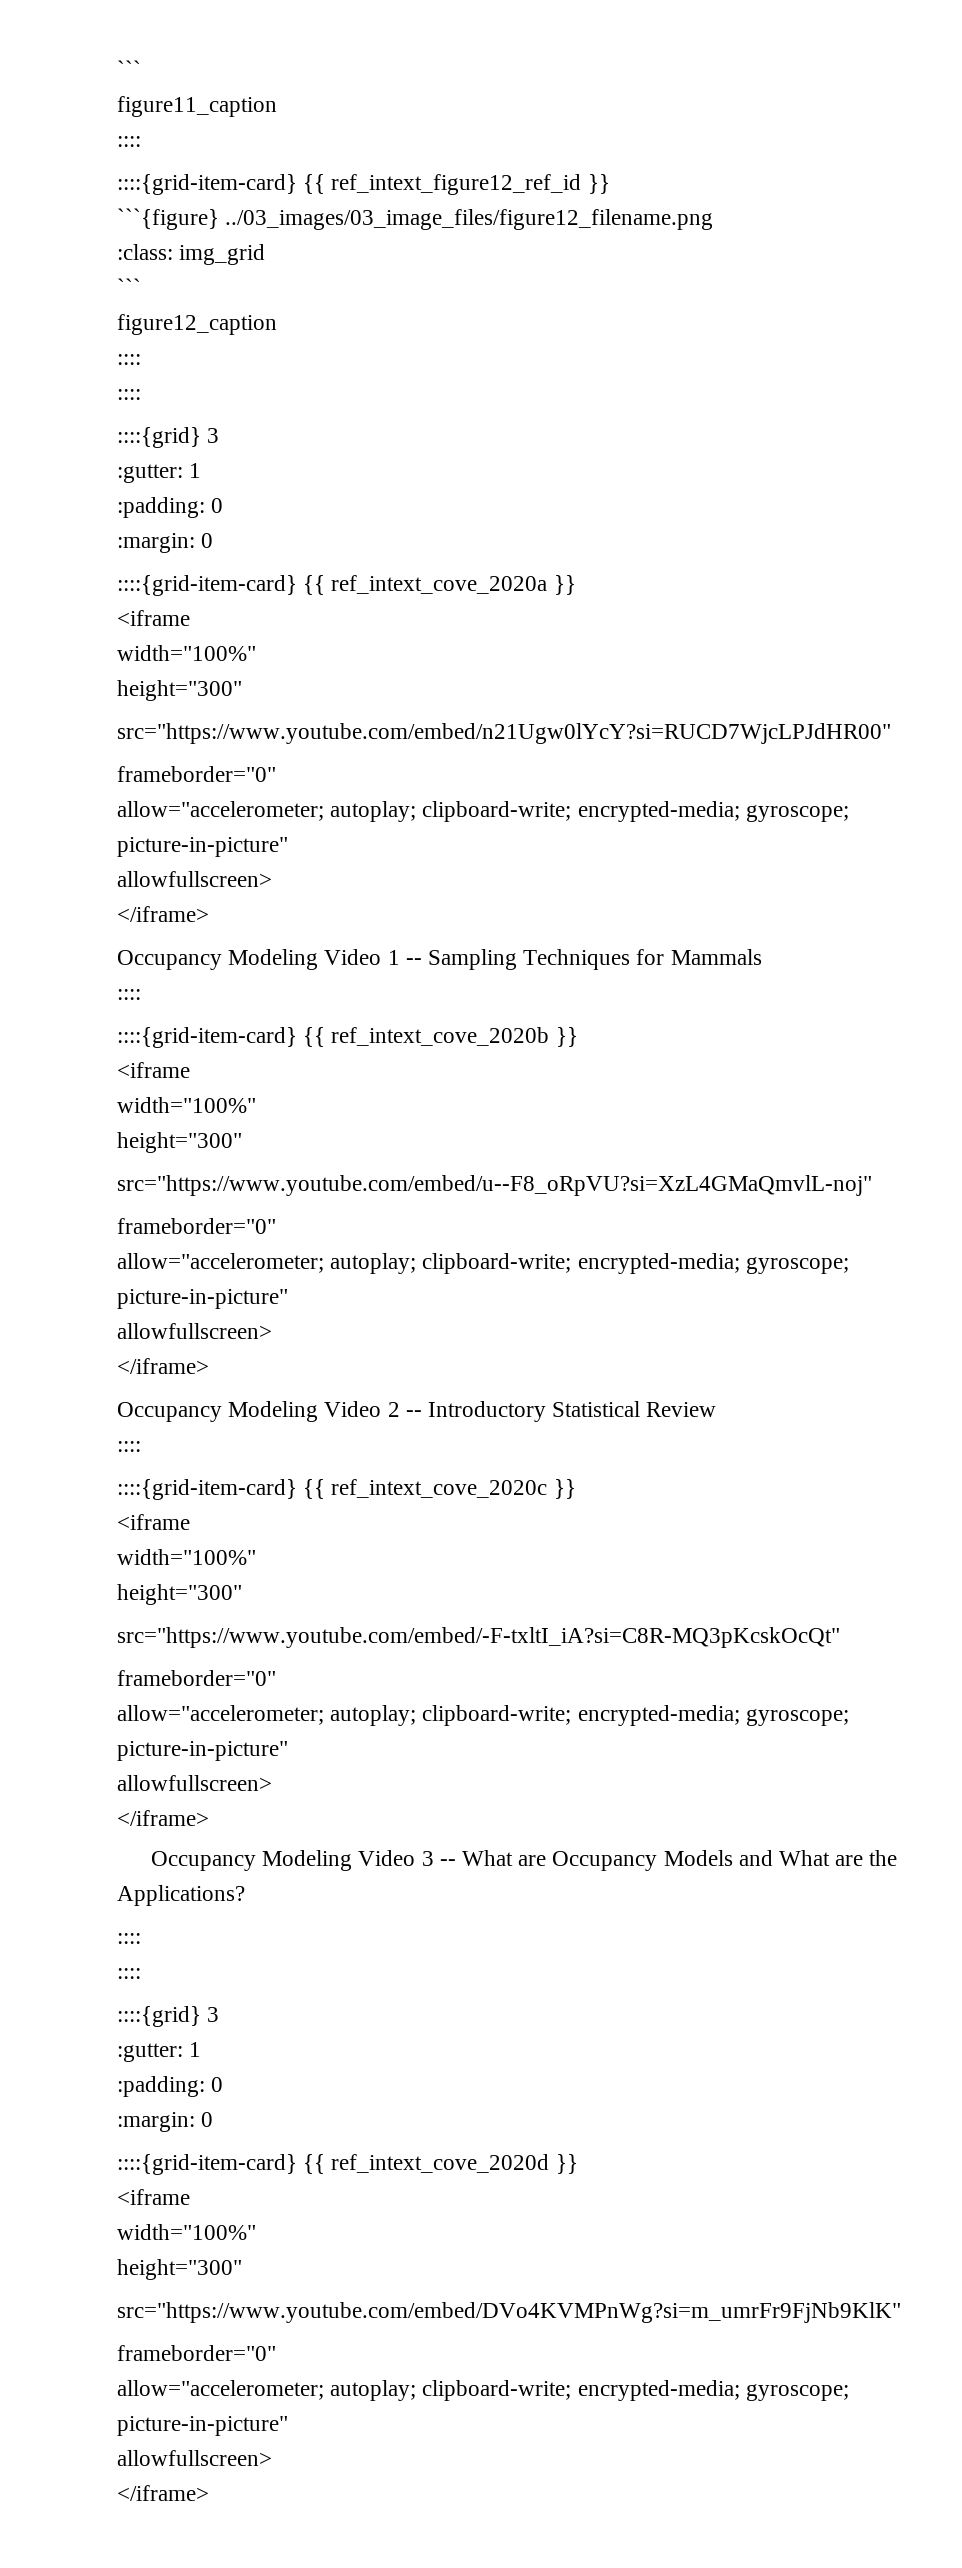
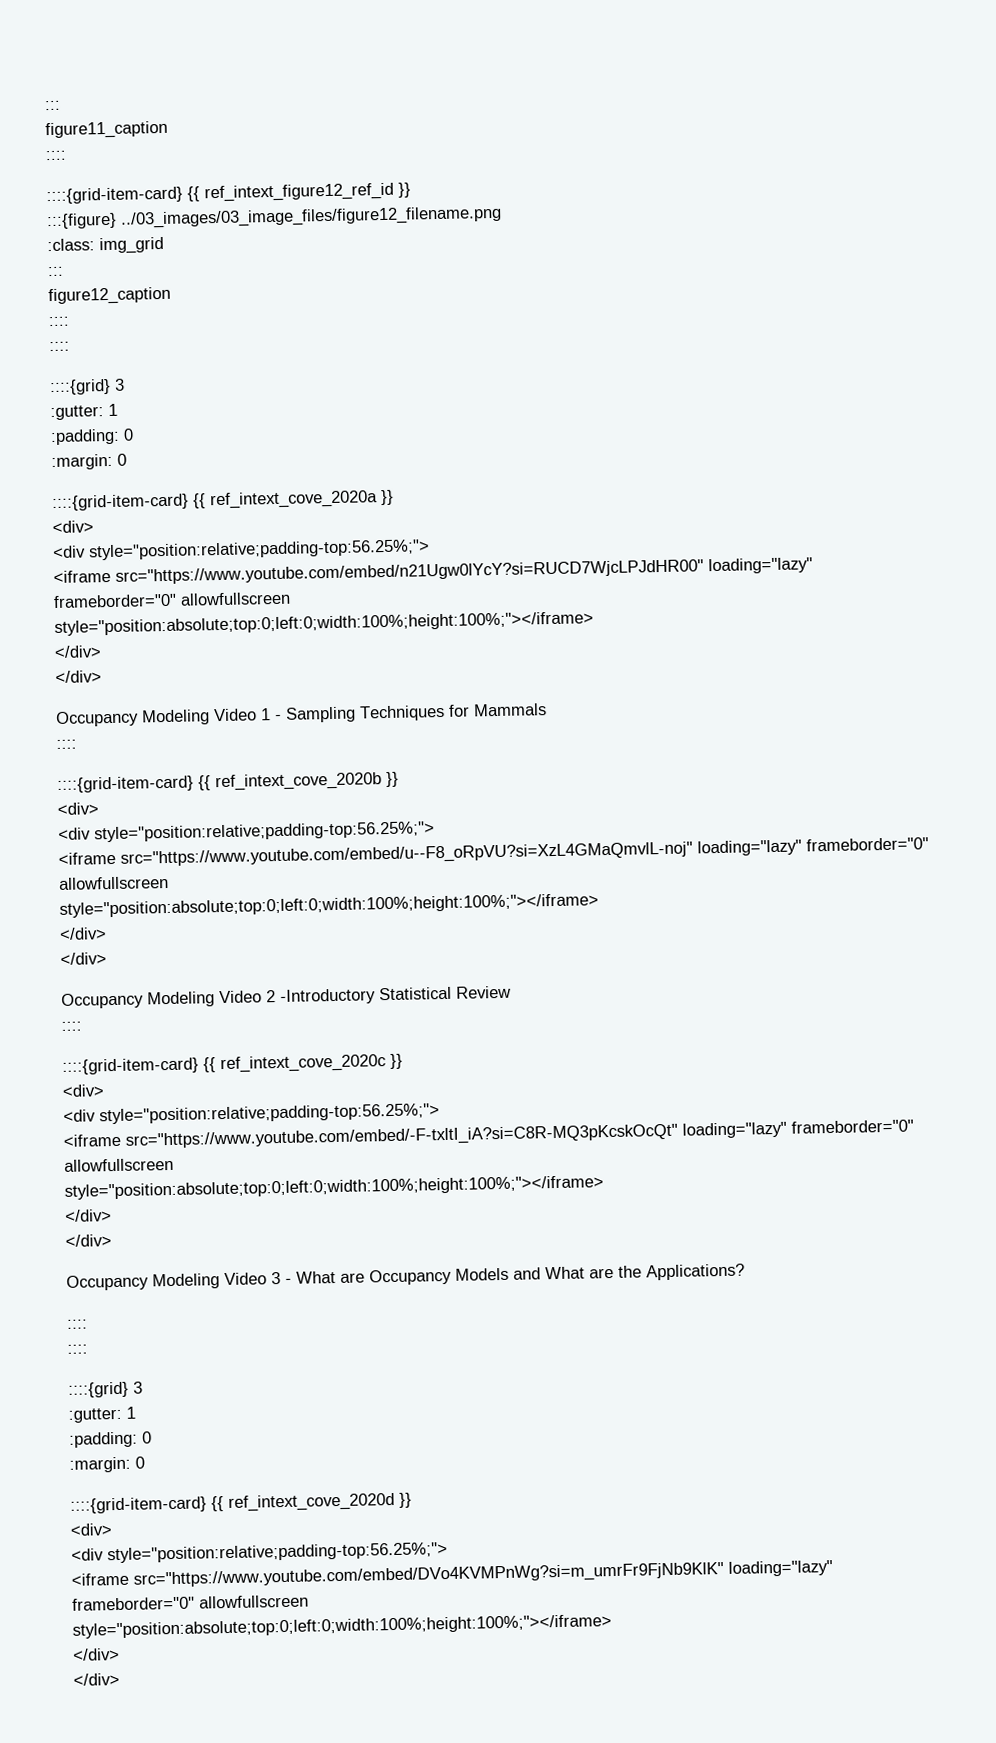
[117,60,141,77] ``` -> [44,100,61,111] :::
[117,208,219,230] ```{figure} -> [46,212,117,230] :::{figure}
[117,278,141,295] ``` -> [47,266,64,277] :::
[117,610,190,626] [117,645,256,661] [117,680,242,701] [117,723,891,744] [117,766,276,782] [117,801,849,822] [117,837,288,857] [117,871,272,887] [117,906,209,922] <iframe // width="100%" // height="300" // src="https://www.youtube.com/embed/n21Ugw0lYcY?si=RUCD7WjcLPJdHR00" // frameborder="0" // allow="accelerometer; autoplay; clipboard-write; encrypted-media; gyroscope; picture-in-picture" // allowfullscreen> // </iframe> -> [52,520,94,534] [53,539,430,561] [53,557,813,585] [53,591,291,609] [54,611,594,637] [54,645,102,659] [55,670,102,684] <div> // <div style="position:relative;padding-top:56.25%;"> // <iframe src="https://www.youtube.com/embed/n21Ugw0lYcY?si=RUCD7WjcLPJdHR00" loading="lazy" frameborder="0" allowfullscreen // style="position:absolute;top:0;left:0;width:100%;height:100%;"></iframe> // </div> // </div>
[405,958,422,965] -- -> [275,714,282,721] -
[117,1062,190,1078] [117,1097,256,1113] [117,1132,242,1153] [117,1175,872,1196] [117,1218,276,1234] [117,1253,849,1274] [117,1289,288,1309] [117,1323,272,1339] [117,1358,209,1374] <iframe // width="100%" // height="300" // src="https://www.youtube.com/embed/u--F8_oRpVU?si=XzL4GMaQmvlL-noj" // frameborder="0" // allow="accelerometer; autoplay; clipboard-write; encrypted-media; gyroscope; picture-in-picture" // allowfullscreen> // </iframe> -> [57,802,99,815] [58,821,435,843] [58,837,929,868] [59,875,169,890] [59,893,599,918] [59,927,107,940] [60,952,107,965] <div> // <div style="position:relative;padding-top:56.25%;"> // <iframe src="https://www.youtube.com/embed/u--F8_oRpVU?si=XzL4GMaQmvlL-noj" loading="lazy" frameborder="0" allowfullscreen // style="position:absolute;top:0;left:0;width:100%;height:100%;"></iframe> // </div> // </div>
[405,1401,547,1422] -- Introductory -> [280,988,376,1005] -Introductory
[117,1514,190,1530] [117,1549,256,1565] [117,1584,242,1605] [117,1627,840,1648] [117,1670,276,1686] [117,1705,849,1726] [117,1741,288,1761] [117,1775,272,1791] [117,1810,209,1826] <iframe // width="100%" // height="300" // src="https://www.youtube.com/embed/-F-txltI_iA?si=C8R-MQ3pKcskOcQt" // frameborder="0" // allow="accelerometer; autoplay; clipboard-write; encrypted-media; gyroscope; picture-in-picture" // allowfullscreen> // </iframe> -> [62,1084,105,1097] [63,1103,440,1125] [63,1119,914,1150] [64,1157,174,1172] [64,1175,604,1200] [65,1209,112,1222] [65,1234,112,1247] <div> // <div style="position:relative;padding-top:56.25%;"> // <iframe src="https://www.youtube.com/embed/-F-txltI_iA?si=C8R-MQ3pKcskOcQt" loading="lazy" frameborder="0" allowfullscreen // style="position:absolute;top:0;left:0;width:100%;height:100%;"></iframe> // </div> // </div>
[439,1859,456,1866] -- -> [285,1278,292,1284] -
[117,2189,190,2205] [117,2224,256,2240] [117,2259,242,2280] [117,2302,901,2323] [117,2345,276,2361] [117,2380,849,2401] [117,2416,288,2436] [117,2450,272,2466] [117,2485,209,2501] <iframe // width="100%" // height="300" // src="https://www.youtube.com/embed/DVo4KVMPnWg?si=m_umrFr9FjNb9KlK" // frameborder="0" // allow="accelerometer; autoplay; clipboard-write; encrypted-media; gyroscope; picture-in-picture" // allowfullscreen> // </iframe> -> [70,1523,112,1536] [71,1542,448,1564] [71,1560,833,1589] [72,1594,309,1611] [72,1614,612,1639] [73,1648,120,1661] [73,1673,120,1686] <div> // <div style="position:relative;padding-top:56.25%;"> // <iframe src="https://www.youtube.com/embed/DVo4KVMPnWg?si=m_umrFr9FjNb9KlK" loading="lazy" frameborder="0" allowfullscreen // style="position:absolute;top:0;left:0;width:100%;height:100%;"></iframe> // </div> // </div>

